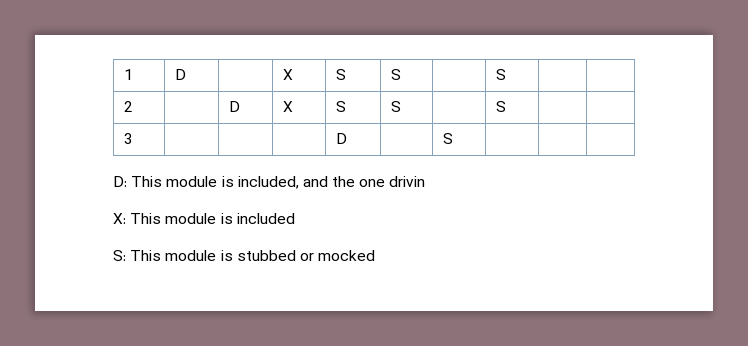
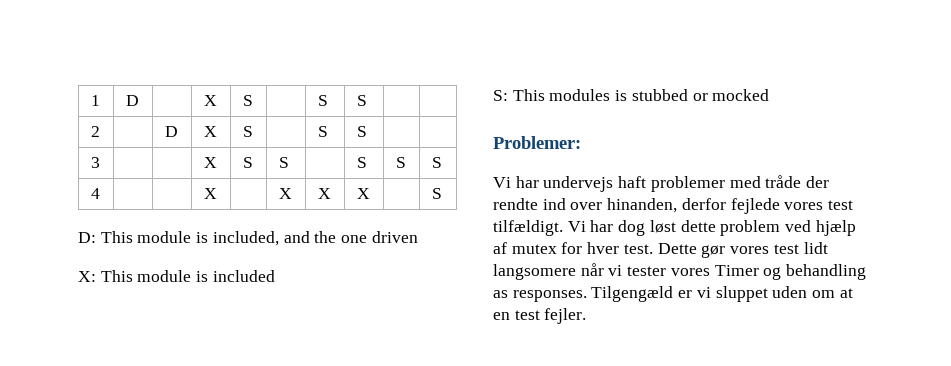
[391,69,402,80] S | | -> [317,95,328,106] | S |
[391,101,402,112] S | | -> [317,126,328,137] | S |
[336,133,348,144] [443,133,454,144] | D | | S | | | -> [203,157,217,168] [242,157,253,168] [278,157,289,168] [356,157,367,168] [395,157,406,168] [431,157,442,168] [90,188,100,199] [203,188,217,199] [278,188,292,199] [317,188,331,199] [356,188,370,199] [431,188,442,199] X | S | S | | S | S | S // 4 | | | X | | X | X | X | | S
[389,176,426,187] drivin -> [371,231,418,243] driven
[165,250,217,261] module -> [549,89,611,101] modules
(376, 255) none -> [493,136,581,149] [493,175,830,192] [493,198,854,214] [493,220,856,236] [493,242,828,258] [493,263,867,280] [493,286,853,302] [493,308,587,324] // Problemer: // Vi har undervejs haft problemer med tråde der rendte ind over hinanden, derfor fejlede vores test tilfældigt. Vi har dog løst dette problem ved hjælp af mutex for hver test. Dette gør vores test lidt langsomere når vi tester vores Timer og behandling as responses. Tilgengæld er vi sluppet uden om at en test fejler.

